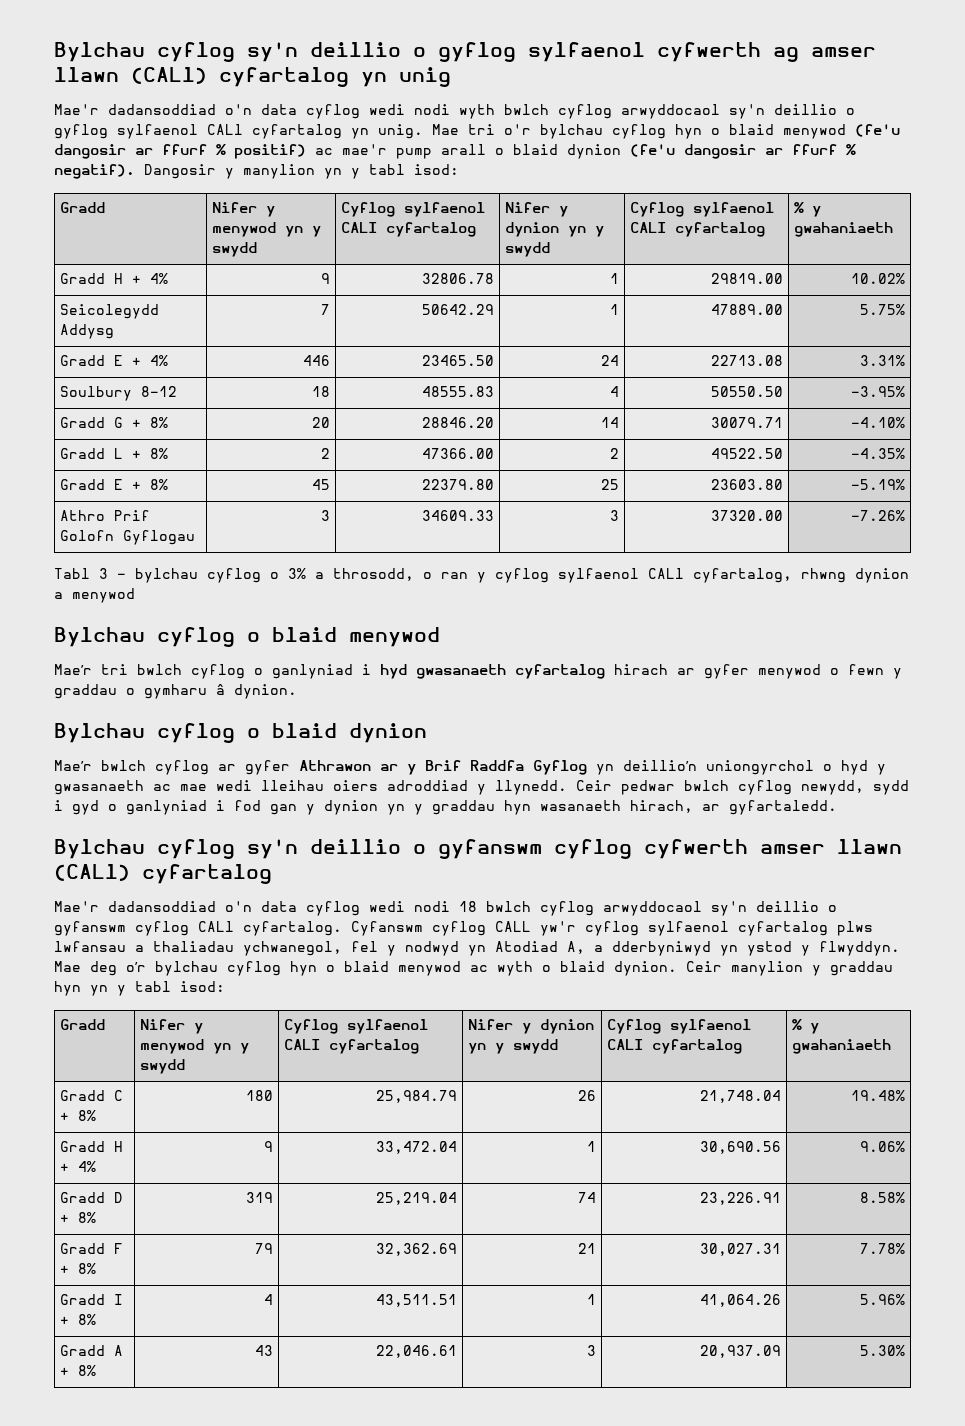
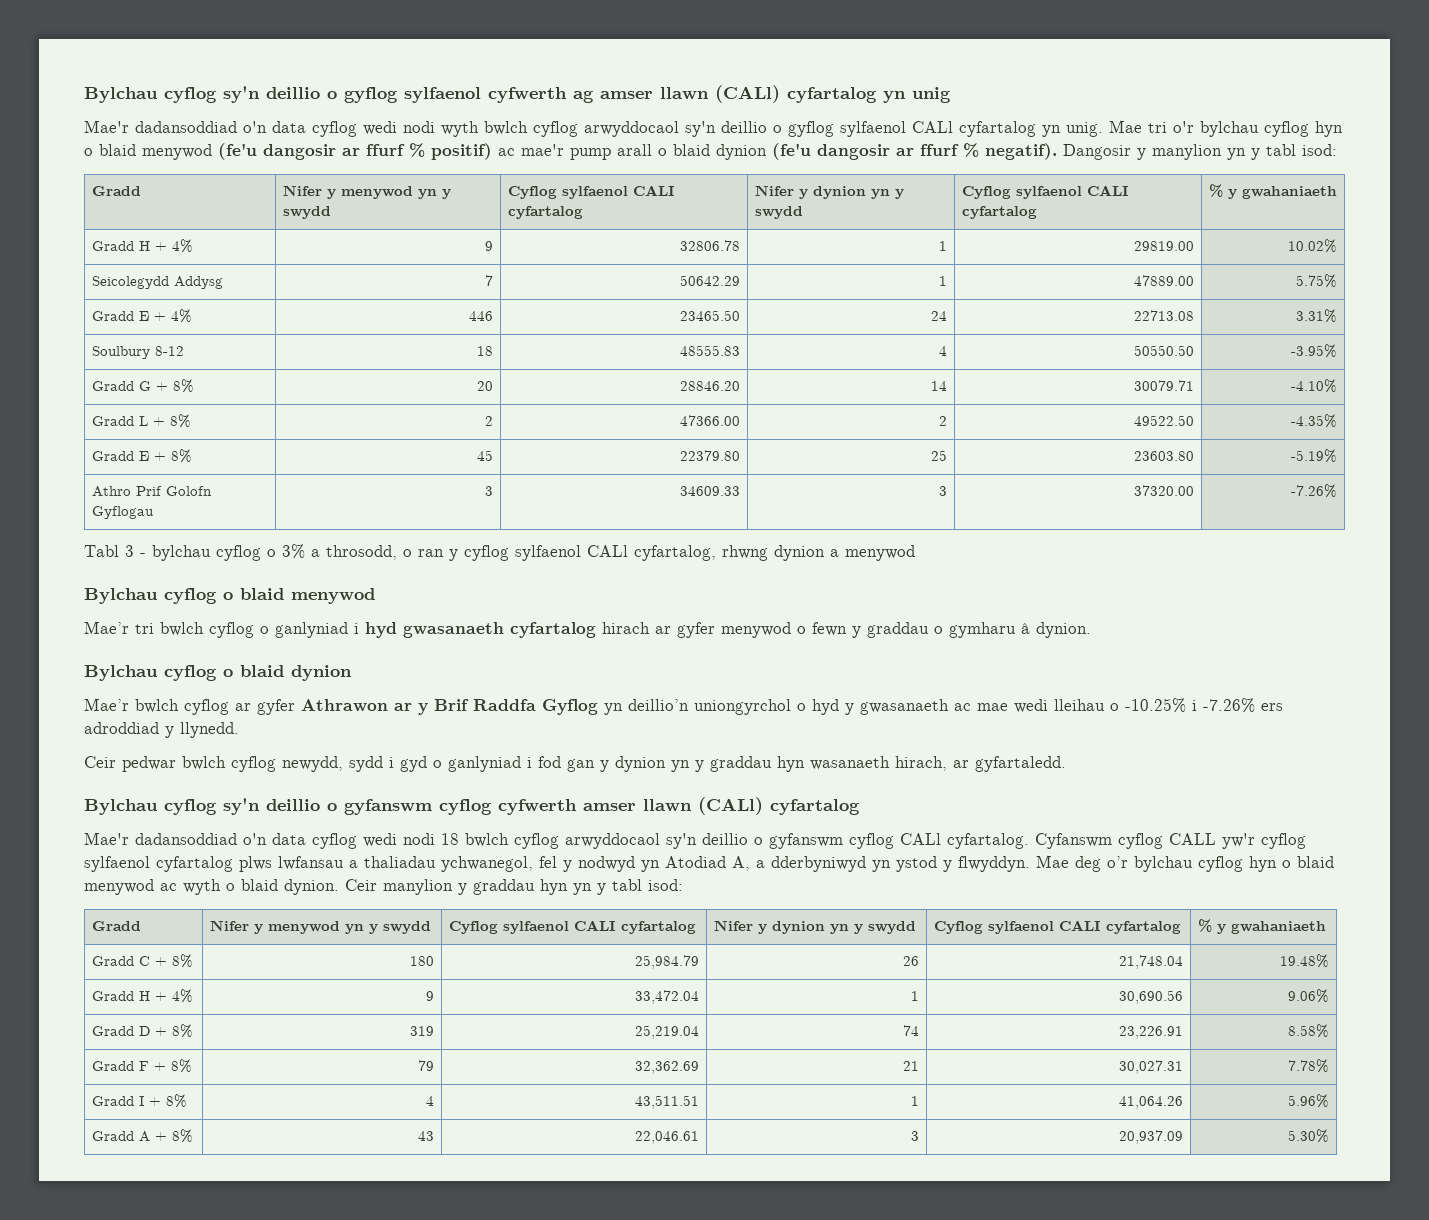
[333,780,378,791] oiers -> [1110,698,1283,713] o -10.25% i -7.26% ers
(567, 787) none -> (239, 730) //

